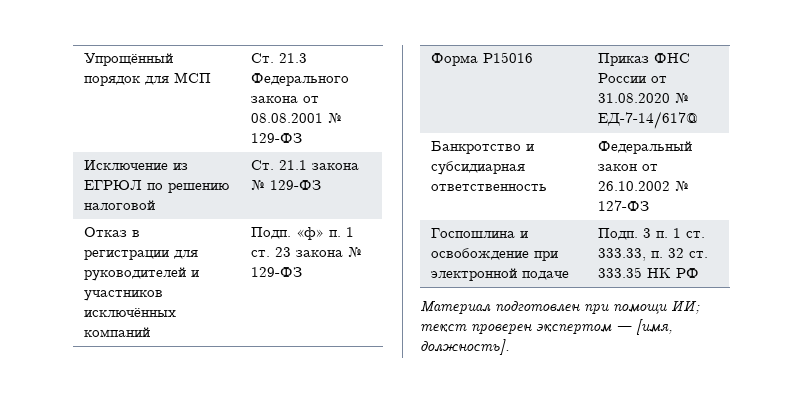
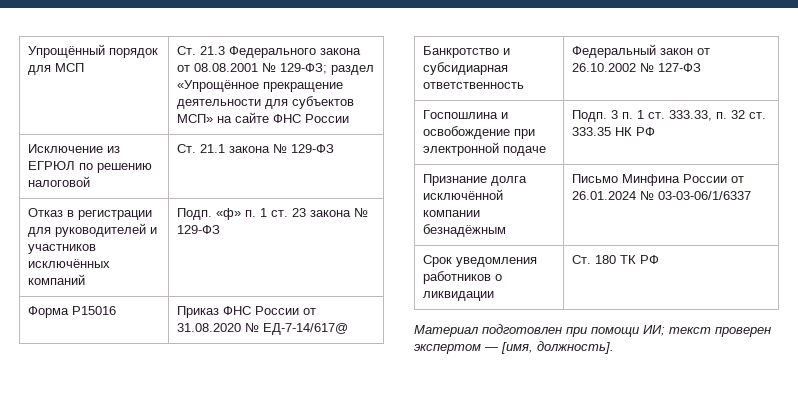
[251,133,303,143] 129-ФЗ -> [279,63,374,75] [176,80,343,92] [176,96,354,109] [176,112,349,123] 129-ФЗ; раздел «Упрощённое прекращение деятельности для субъектов МСП» на сайте ФНС России
(700, 273) none -> [422,174,527,186] [422,189,503,200] [422,210,480,217] [422,224,506,237] [571,174,744,186] [571,190,751,200] [422,255,537,267] [422,271,502,284] [422,291,494,301] [571,255,659,264] // Признание долга исключённой компании безнадёжным | Письмо Минфина России от 26.01.2024 № 03-03-06/1/6337 // Срок уведомления работников о ликвидации | Ст. 180 ТК РФ

